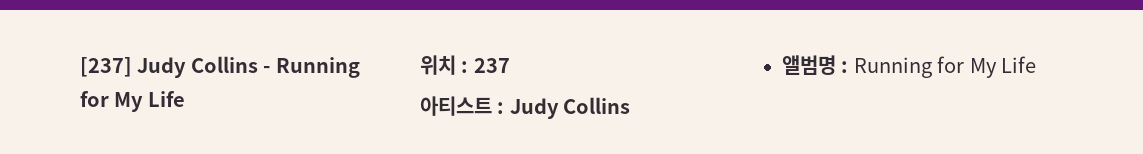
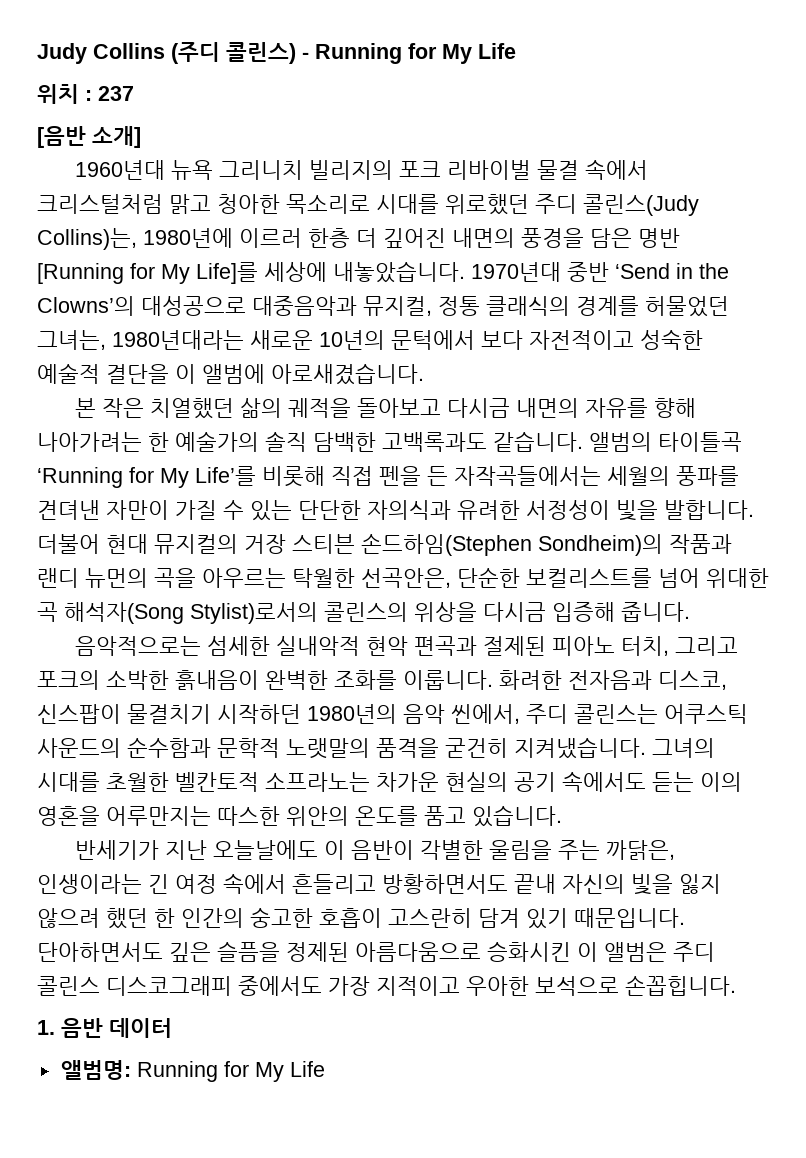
[80,56,258,78] [237] Judy Collins -> [37,42,296,64] Judy Collins (주디 콜린스)
[420,96,631,119] [782,55,849,75] 아티스트 : Judy Collins // 앨범명 : -> [37,126,141,148] [74,159,648,180] [37,194,699,216] [37,228,680,250] [37,261,729,284] [37,296,729,317] [37,329,703,350] [37,363,424,385] [74,398,696,419] [37,431,742,452] [37,466,739,488] [37,500,754,521] [37,533,732,556] [37,567,769,588] [37,602,690,624] [74,636,738,656] [37,670,727,690] [37,704,748,724] [37,737,715,759] [37,771,742,792] [37,805,562,827] [74,840,675,860] [37,873,721,895] [37,907,685,929] [37,941,715,962] [37,975,736,996] [37,1018,172,1038] [60,1060,131,1080] [음반 소개] // 1960년대 뉴욕 그리니치 빌리지의 포크 리바이벌 물결 속에서 크리스털처럼 맑고 청아한 목소리로 시대를 위로했던 주디 콜린스(Judy Collins)는, 1980년에 이르러 한층 더 깊어진 내면의 풍경을 담은 명반 [Running for My Life]를 세상에 내놓았습니다. 1970년대 중반 ‘Send in the Clowns’의 대성공으로 대중음악과 뮤지컬, 정통 클래식의 경계를 허물었던 그녀는, 1980년대라는 새로운 10년의 문턱에서 보다 자전적이고 성숙한 예술적 결단을 이 앨범에 아로새겼습니다. // 본 작은 치열했던 삶의 궤적을 돌아보고 다시금 내면의 자유를 향해 나아가려는 한 예술가의 솔직 담백한 고백록과도 같습니다. 앨범의 타이틀곡 ‘Running for My Life’를 비롯해 직접 펜을 든 자작곡들에서는 세월의 풍파를 견뎌낸 자만이 가질 수 있는 단단한 자의식과 유려한 서정성이 빛을 발합니다. 더불어 현대 뮤지컬의 거장 스티븐 손드하임(Stephen Sondheim)의 작품과 랜디 뉴먼의 곡을 아우르는 탁월한 선곡안은, 단순한 보컬리스트를 넘어 위대한 곡 해석자(Song Stylist)로서의 콜린스의 위상을 다시금 입증해 줍니다. // 음악적으로는 섬세한 실내악적 현악 편곡과 절제된 피아노 터치, 그리고 포크의 소박한 흙내음이 완벽한 조화를 이룹니다. 화려한 전자음과 디스코, 신스팝이 물결치기 시작하던 1980년의 음악 씬에서, 주디 콜린스는 어쿠스틱 사운드의 순수함과 문학적 노랫말의 품격을 굳건히 지켜냈습니다. 그녀의 시대를 초월한 벨칸토적 소프라노는 차가운 현실의 공기 속에서도 듣는 이의 영혼을 어루만지는 따스한 위안의 온도를 품고 있습니다. // 반세기가 지난 오늘날에도 이 음반이 각별한 울림을 주는 까닭은, 인생이라는 긴 여정 속에서 흔들리고 방황하면서도 끝내 자신의 빛을 잃지 않으려 했던 한 인간의 숭고한 호흡이 고스란히 담겨 있기 때문입니다. 단아하면서도 깊은 슬픔을 정제된 아름다움으로 승화시킨 이 앨범은 주디 콜린스 디스코그래피 중에서도 가장 지적이고 우아한 보석으로 손꼽힙니다. // 1. 음반 데이터 // 앨범명:

